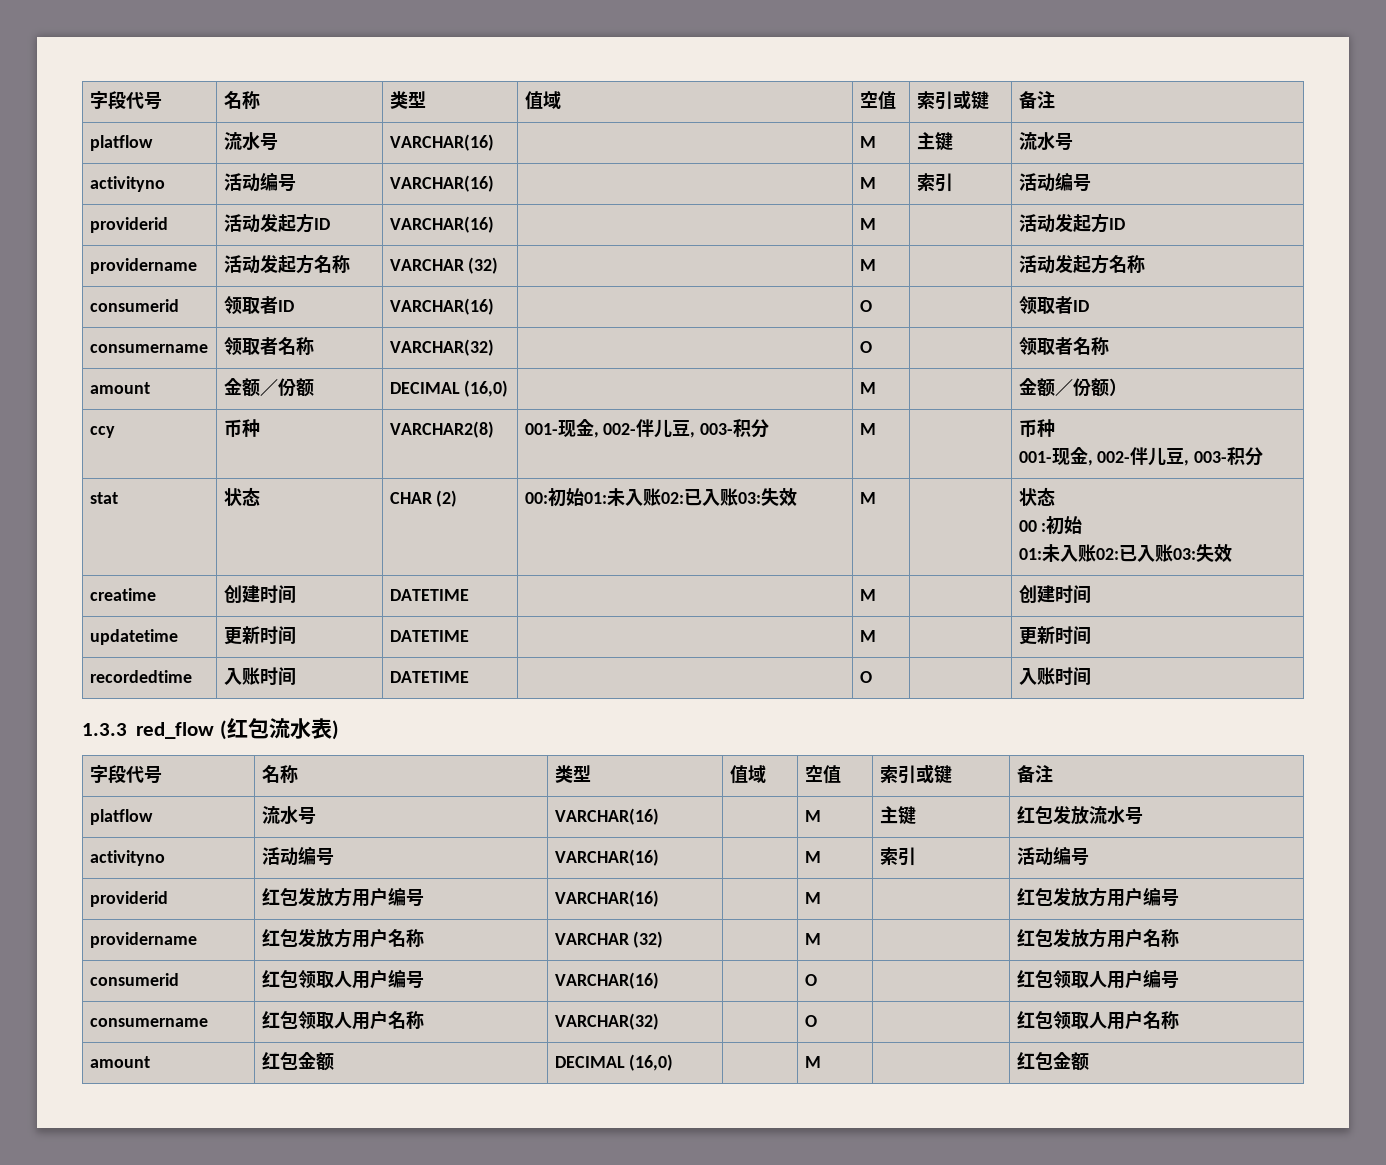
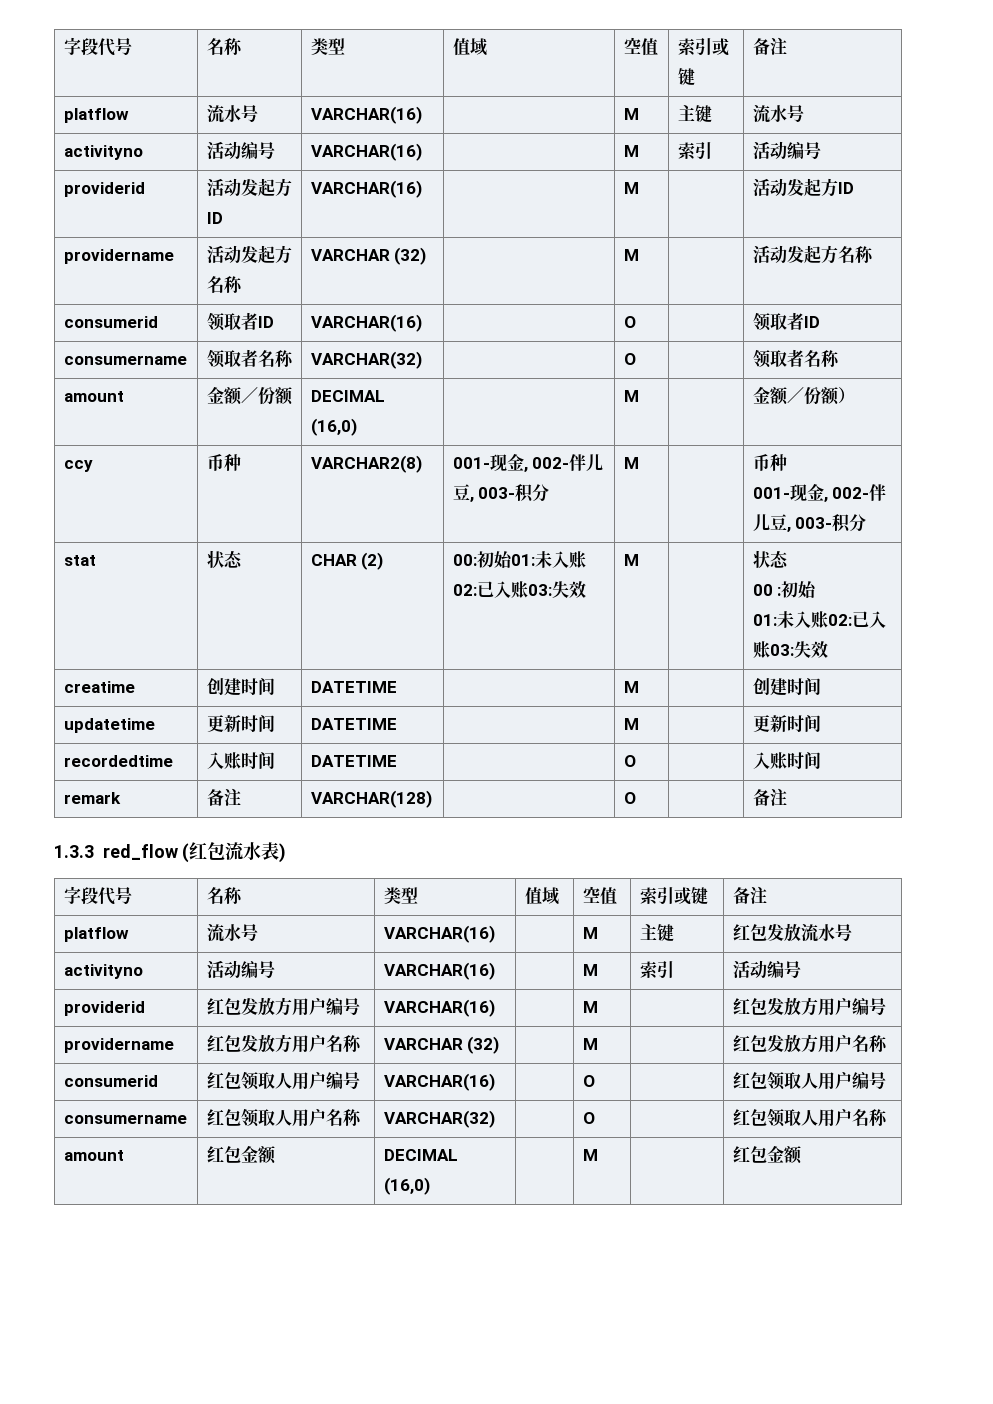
(1091, 676) none -> [63,792,121,804] [206,788,241,806] [310,790,432,808] [623,792,636,804] [752,788,787,806] // remark | 备注 | VARCHAR(128) | | O | | 备注

